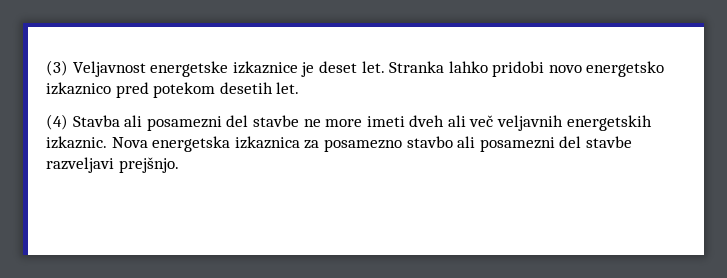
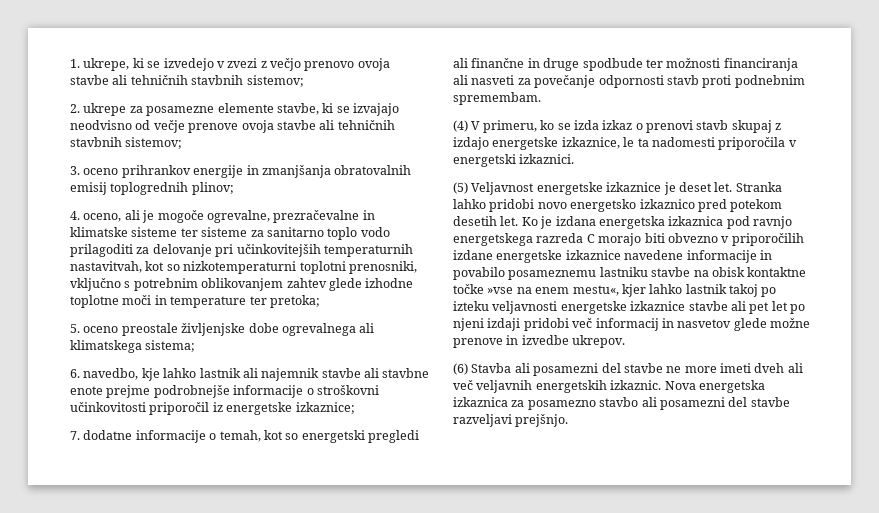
[46,60,68,76] (3) -> [70,58,390,71] [70,75,304,87] [70,103,399,116] [70,120,395,133] [70,137,183,149] [70,165,412,178] [70,182,234,195] [70,210,375,223] [70,227,390,240] [70,244,413,257] [70,261,417,274] [70,278,414,291] [70,295,320,308] [70,323,375,336] [70,340,196,353] [70,368,430,381] [70,385,379,398] [70,402,355,415] [70,430,419,443] [453,58,798,71] [453,75,805,88] [453,92,541,105] [453,120,782,133] [453,137,797,150] [453,154,575,167] [453,182,468,194] 1. ukrepe, ki se izvedejo v zvezi z večjo prenovo ovoja stavbe ali tehničnih stavbnih sistemov; // 2. ukrepe za posamezne elemente stavbe, ki se izvajajo neodvisno od večje prenove ovoja stavbe ali tehničnih stavbnih sistemov; // 3. oceno prihrankov energije in zmanjšanja obratovalnih emisij toplogrednih plinov; // 4. oceno, ali je mogoče ogrevalne, prezračevalne in klimatske sisteme ter sisteme za sanitarno toplo vodo prilagoditi za delovanje pri učinkovitejših temperaturnih nastavitvah, kot so nizkotemperaturni toplotni prenosniki, vključno s potrebnim oblikovanjem zahtev glede izhodne toplotne moči in temperature ter pretoka; // 5. oceno preostale življenjske dobe ogrevalnega ali klimatskega sistema; // 6. navedbo, kje lahko lastnik ali najemnik stavbe ali stavbne enote prejme podrobnejše informacije o stroškovni učinkovitosti priporočil iz energetske izkaznice; // 7. dodatne informacije o temah, kot so energetski pregledi ali finančne in druge spodbude ter možnosti financiranja ali nasveti za povečanje odpornosti stavb proti podnebnim spremembam. // (4) V primeru, ko se izda izkaz o prenovi stavb skupaj z izdajo energetske izkaznice, le ta nadomesti priporočila v energetski izkaznici. // (5)
[46,114,68,130] // (4) -> [521,216,792,229] [453,233,804,246] [453,250,772,263] [453,267,807,280] [453,284,777,297] [453,301,805,314] [453,318,810,331] [453,335,626,348] [453,363,468,375] Ko je izdana energetska izkaznica pod ravnjo energetskega razreda C morajo biti obvezno v priporočilih izdane energetske izkaznice navedene informacije in povabilo posameznemu lastniku stavbe na obisk kontaktne točke »vse na enem mestu«, kjer lahko lastnik takoj po izteku veljavnosti energetske izkaznice stavbe ali pet let po njeni izdaji pridobi več informacij in nasvetov glede možne prenove in izvedbe ukrepov. // (6)

